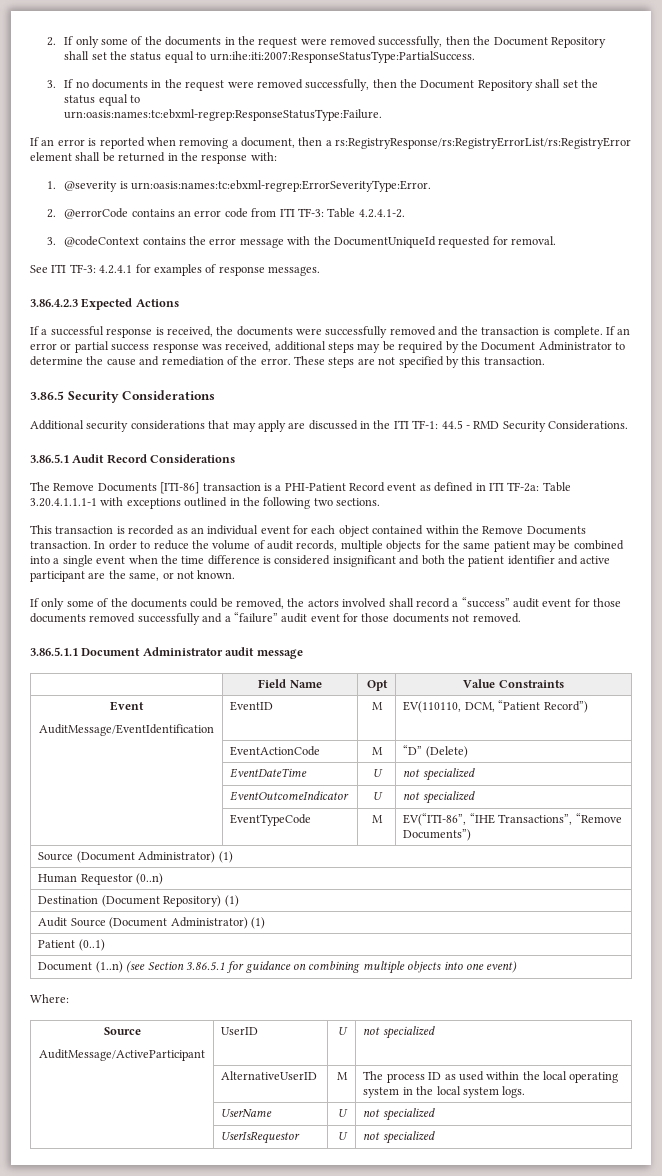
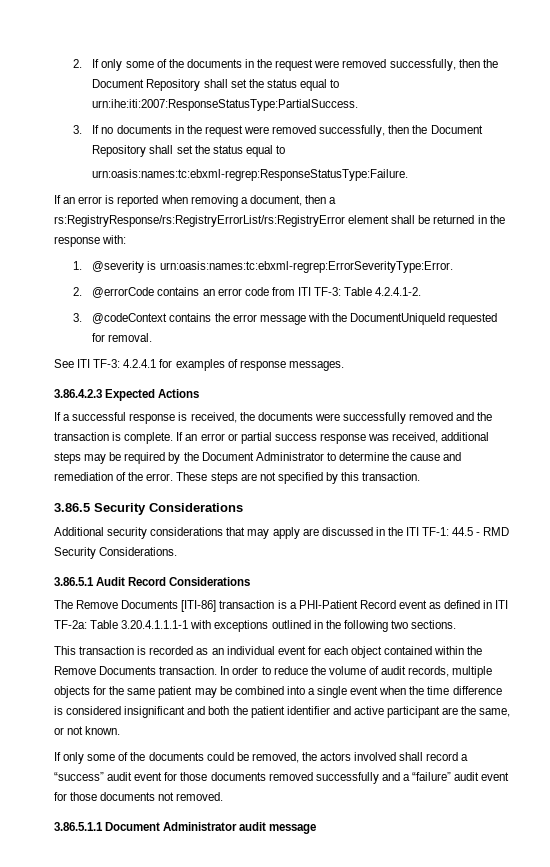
[258,679,322,688] [366,680,388,691] [463,679,564,688] [110,701,144,711] [39,724,214,736] [230,701,274,711] [371,702,383,710] [403,700,588,713] [230,746,321,756] [371,747,383,755] [403,745,468,758] [230,768,308,778] [372,769,383,777] [403,768,475,781] [230,791,350,801] [372,792,383,800] [403,791,475,804] [230,814,312,826] [371,815,383,823] [403,813,622,826] [403,829,472,841] [38,851,233,863] [38,873,164,885] [38,895,239,907] [38,917,265,929] [38,939,105,951] [38,961,518,974] [30,994,69,1003] [103,1027,141,1035] [39,1049,205,1061] [221,1027,259,1035] [337,1027,348,1035] [363,1026,435,1039] [221,1071,318,1080] [336,1072,348,1080] [363,1071,619,1083] [363,1086,526,1098] [221,1109,273,1117] [337,1109,348,1117] [363,1108,435,1121] [221,1131,301,1144] [337,1132,348,1140] [363,1131,435,1144] // | Field Name | Opt | Value Constraints // Event // AuditMessage/EventIdentification | EventID | M | EV(110110, DCM, “Patient Record”) // | EventActionCode | M | “D” (Delete) // | EventDateTime | U | not specialized // | EventOutcomeIndicator | U | not specialized // | EventTypeCode | M | EV(“ITI-86”, “IHE Transactions”, “Remove Documents”) // Source (Document Administrator) (1) // Human Requestor (0..n) // Destination (Document Repository) (1) // Audit Source (Document Administrator) (1) // Patient (0..1) // Document (1..n) (see Section 3.86.5.1 for guidance on combining multiple objects into one event) // Where: // Source // AuditMessage/ActiveParticipant | UserID | U | not specialized // | AlternativeUserID | M | The process ID as used within the local operating system in the local system logs. // | UserName | U | not specialized // | UserIsRequestor | U | not specialized -> (317, 829) none

